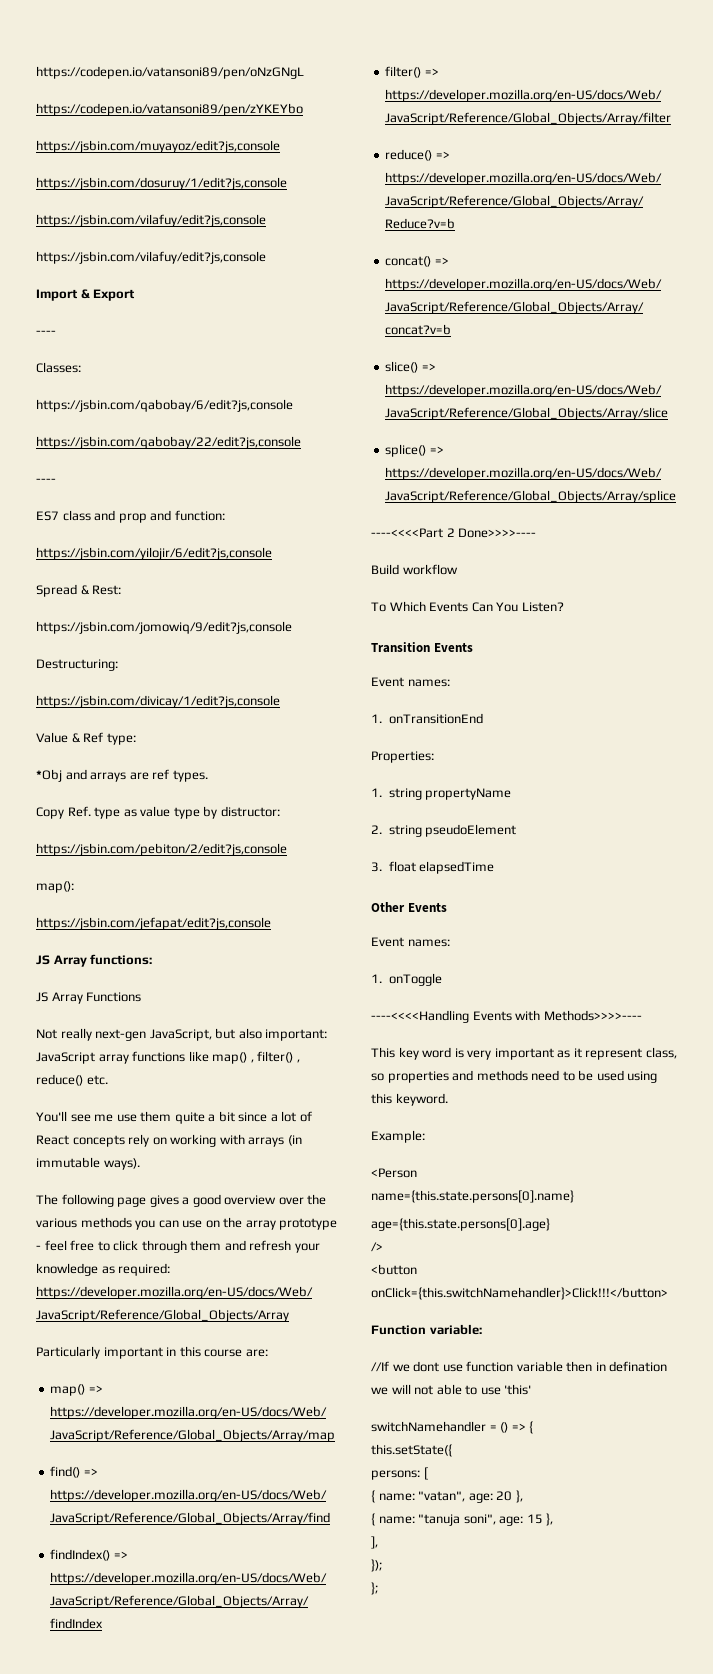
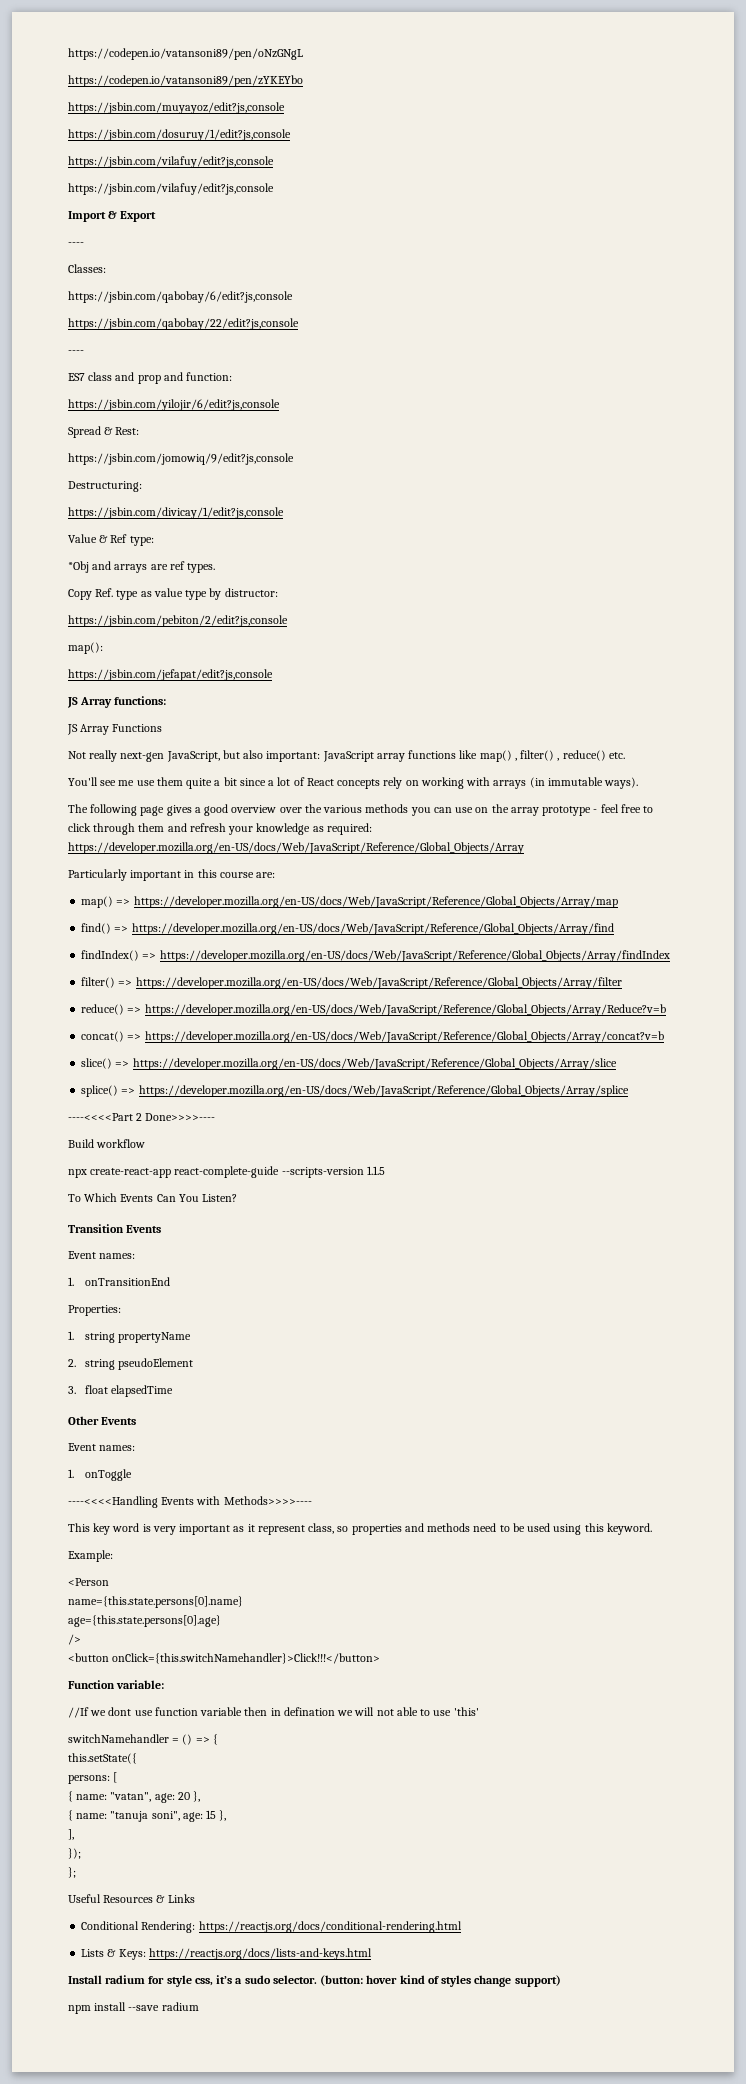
(458, 569) none -> [68,1166,385,1178] // npx create-react-app react-complete-guide --scripts-version 1.1.5
(378, 1588) none -> [68,1894,195,1903] [81,1921,462,1933] [81,1948,372,1960] [68,1975,561,1987] [68,2002,199,2014] // Useful Resources & Links // Conditional Rendering: https://reactjs.org/docs/conditional-rendering.html // Lists & Keys: https://reactjs.org/docs/lists-and-keys.html // Install radium for style css, it’s a sudo selector. (button: hover kind of styles change support) // npm install --save radium

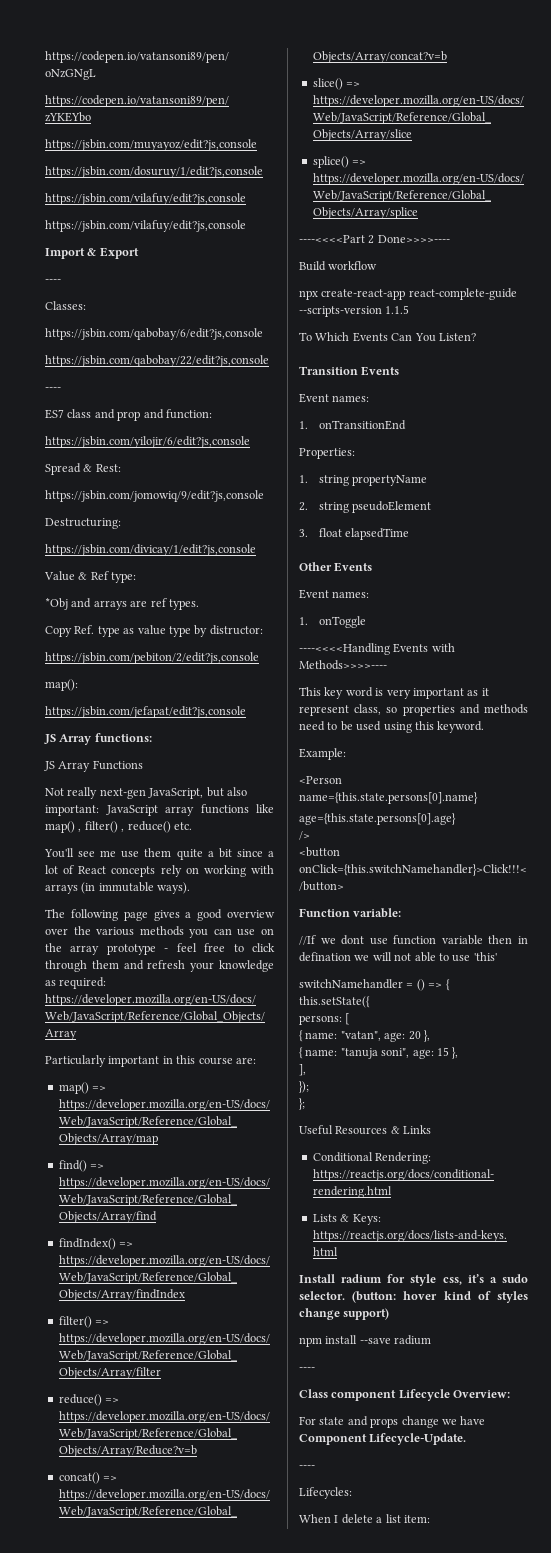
(199, 2006) none -> [299,1367,315,1371] [299,1389,511,1401] [299,1416,486,1428] [299,1433,467,1445] [299,1465,315,1469] [299,1487,352,1499] [299,1514,430,1524] // ---- // Class component Lifecycle Overview: // For state and props change we have Component Lifecycle-Update. // ---- // Lifecycles: // When I delete a list item:

